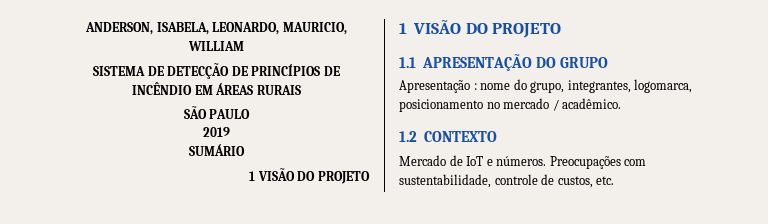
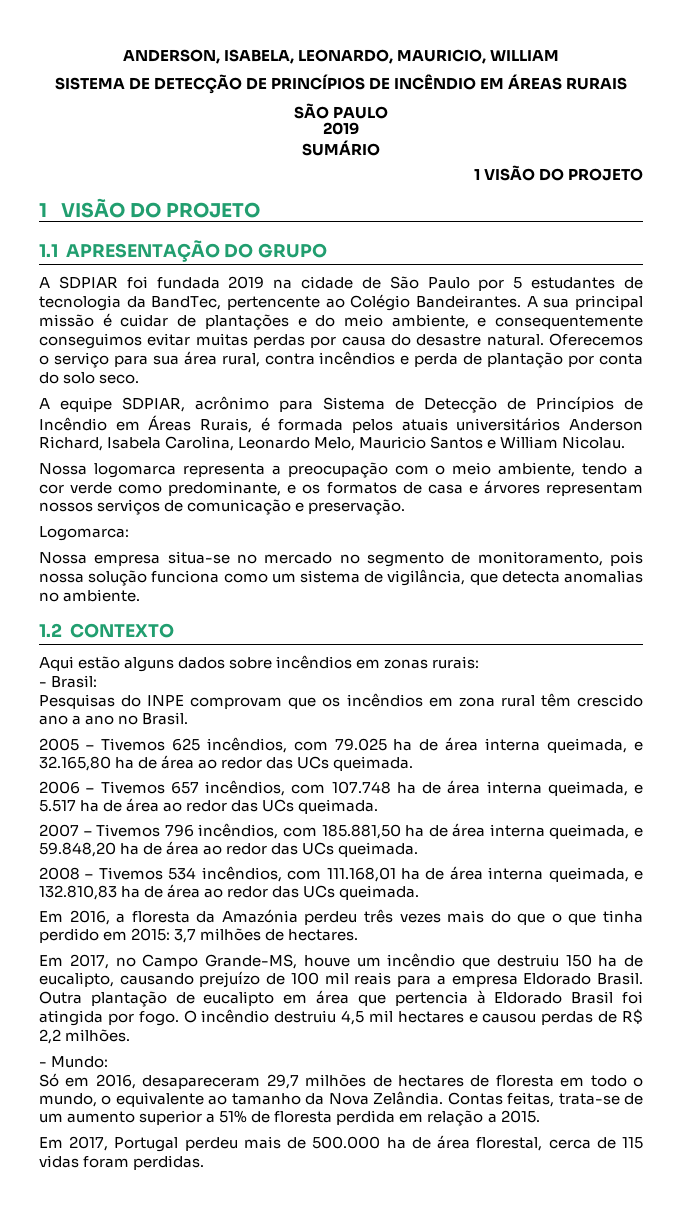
[399,79,693,93] [399,98,622,112] [399,131,497,142] [399,155,647,169] [399,174,615,188] Apresentação : nome do grupo, integrantes, logomarca, posicionamento no mercado / acadêmico. // 1.2 CONTEXTO // Mercado de IoT e números. Preocupações com sustentabilidade, controle de custos, etc. -> [39,276,644,291] [39,294,644,311] [39,313,643,330] [39,333,643,349] [39,351,643,368] [39,372,140,384] [39,396,643,413] [39,415,644,433] [39,436,626,451] [39,462,643,478] [39,480,644,496] [39,499,406,515] [39,526,129,541] [39,551,643,567] [39,569,643,586] [39,589,141,602] [39,623,174,638] [39,655,480,672] [39,675,98,688] [39,693,644,709] [39,712,189,725] [39,737,644,753] [39,755,414,771] [39,780,643,796] [39,798,379,814] [39,823,643,839] [39,841,419,857] [39,866,644,882] [39,884,420,900] [39,909,643,925] [39,928,359,943] [39,953,643,969] [39,971,644,988] [39,990,643,1007] [39,1009,643,1026] [39,1029,131,1044] [39,1056,109,1068] [39,1073,643,1089] [39,1091,643,1107] [39,1110,540,1126] [39,1135,643,1152] [39,1155,205,1170] A SDPIAR foi fundada 2019 na cidade de São Paulo por 5 estudantes de tecnologia da BandTec, pertencente ao Colégio Bandeirantes. A sua principal missão é cuidar de plantações e do meio ambiente, e consequentemente conseguimos evitar muitas perdas por causa do desastre natural. Oferecemos o serviço para sua área rural, contra incêndios e perda de plantação por conta do solo seco. // A equipe SDPIAR, acrônimo para Sistema de Detecção de Princípios de Incêndio em Áreas Rurais, é formada pelos atuais universitários Anderson Richard, Isabela Carolina, Leonardo Melo, Mauricio Santos e William Nicolau. // Nossa logomarca representa a preocupação com o meio ambiente, tendo a cor verde como predominante, e os formatos de casa e árvores representam nossos serviços de comunicação e preservação. // Logomarca: // Nossa empresa situa-se no mercado no segmento de monitoramento, pois nossa solução funciona como um sistema de vigilância, que detecta anomalias no ambiente. // 1.2 CONTEXTO // Aqui estão alguns dados sobre incêndios em zonas rurais: // - Brasil: // Pesquisas do INPE comprovam que os incêndios em zona rural têm crescido ano a ano no Brasil. // 2005 – Tivemos 625 incêndios, com 79.025 ha de área interna queimada, e 32.165,80 ha de área ao redor das UCs queimada. // 2006 – Tivemos 657 incêndios, com 107.748 ha de área interna queimada, e 5.517 ha de área ao redor das UCs queimada. // 2007 – Tivemos 796 incêndios, com 185.881,50 ha de área interna queimada, e 59.848,20 ha de área ao redor das UCs queimada. // 2008 – Tivemos 534 incêndios, com 111.168,01 ha de área interna queimada, e 132.810,83 ha de área ao redor das UCs queimada. // Em 2016, a floresta da Amazónia perdeu três vezes mais do que o que tinha perdido em 2015: 3,7 milhões de hectares. // Em 2017, no Campo Grande-MS, houve um incêndio que destruiu 150 ha de eucalipto, causando prejuízo de 100 mil reais para a empresa Eldorado Brasil. Outra plantação de eucalipto em área que pertencia à Eldorado Brasil foi atingida por fogo. O incêndio destruiu 4,5 mil hectares e causou perdas de R$ 2,2 milhões. // - Mundo: // Só em 2016, desapareceram 29,7 milhões de hectares de floresta em todo o mundo, o equivalente ao tamanho da Nova Zelândia. Contas feitas, trata-se de um aumento superior a 51% de floresta perdida em relação a 2015. // Em 2017, Portugal perdeu mais de 500.000 ha de área florestal, cerca de 115 vidas foram perdidas.

